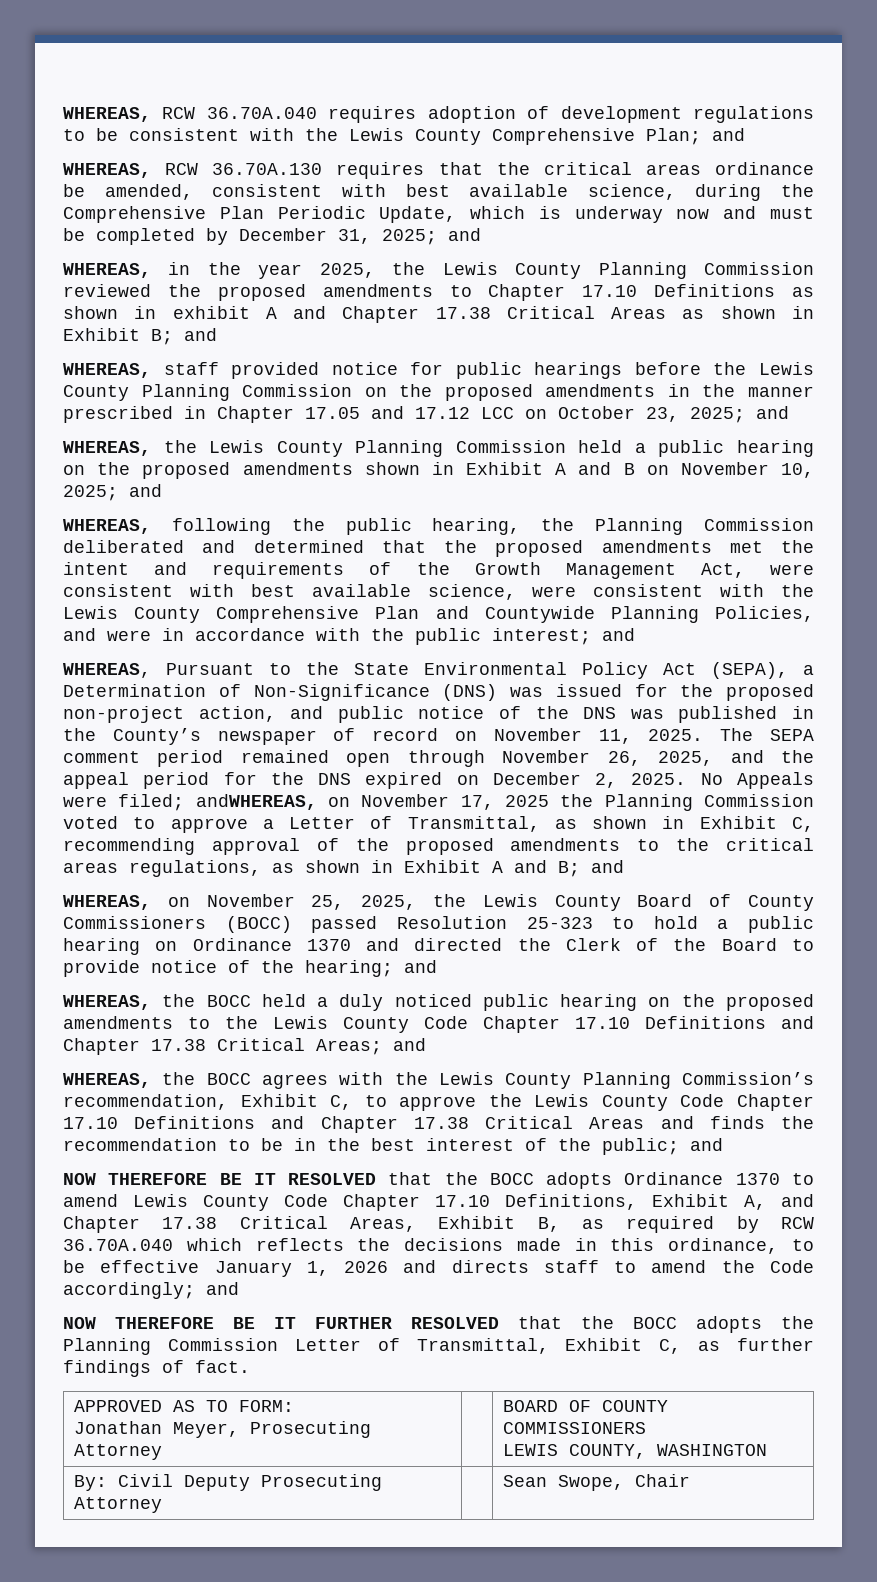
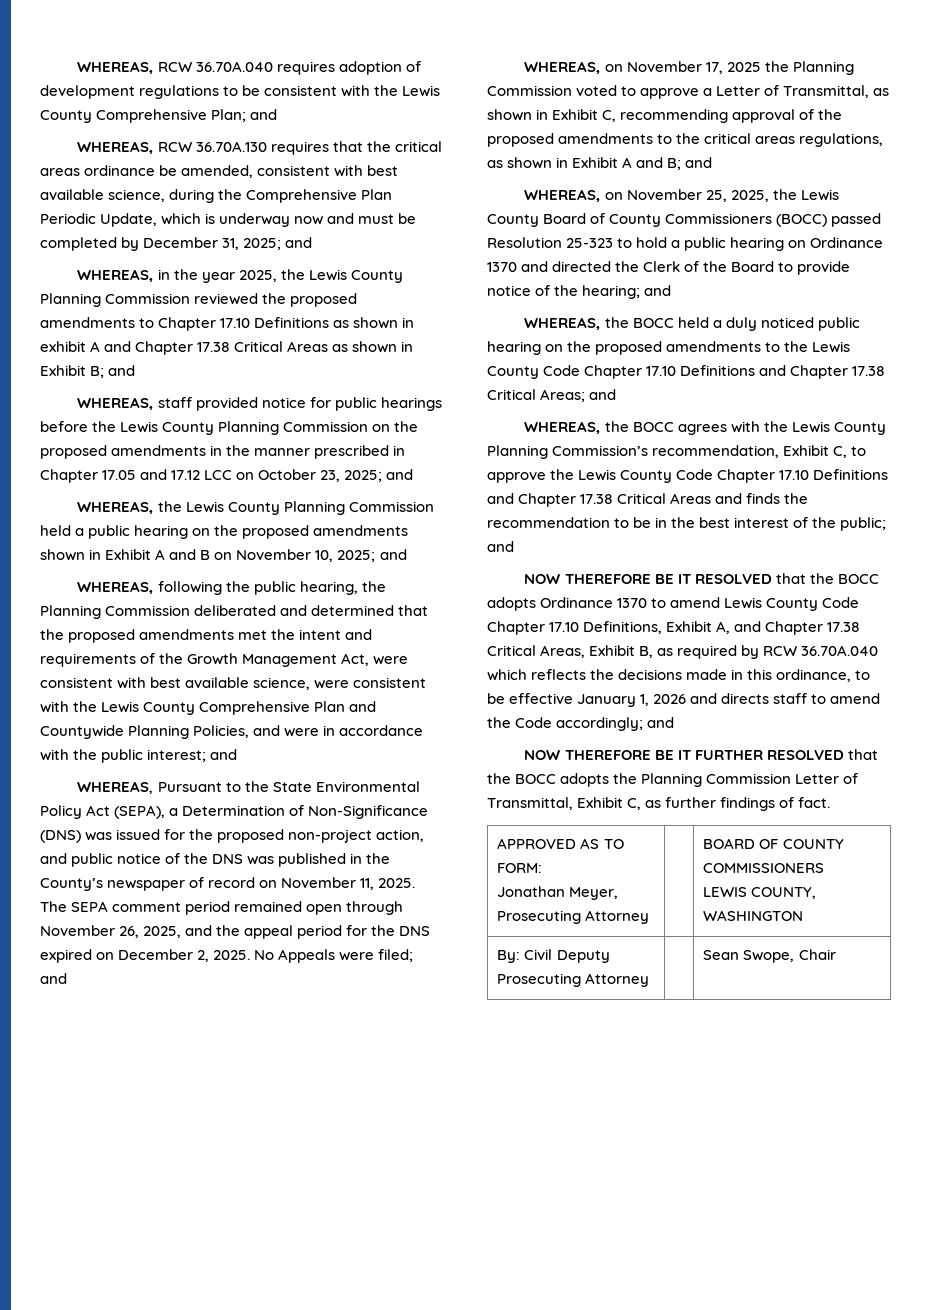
[195,794,317,810] andWHEREAS, -> [40,973,67,984] [524,61,601,74] and // WHEREAS,

